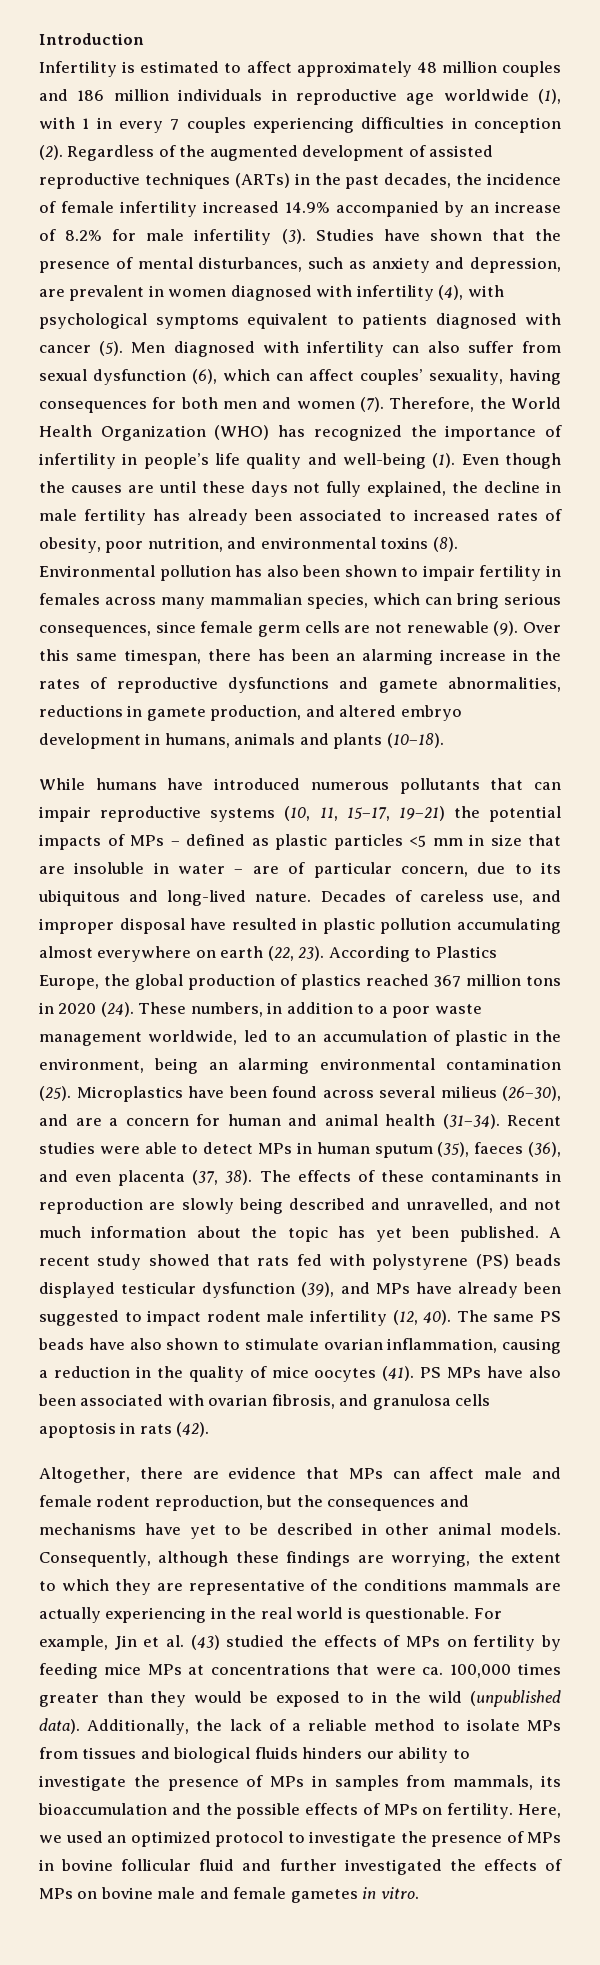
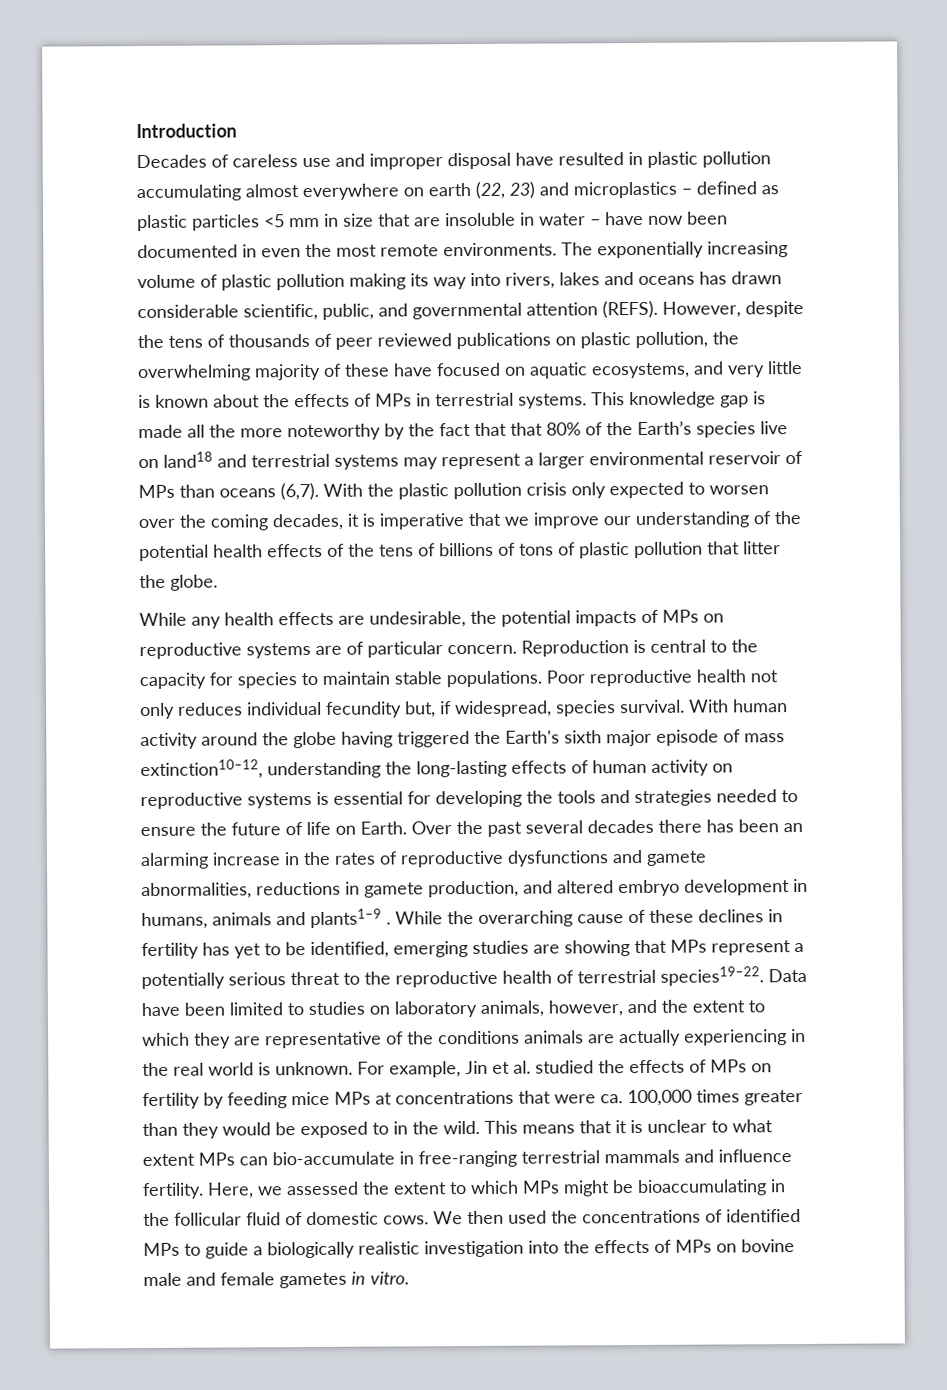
[39,61,561,77] [39,89,561,105] [39,117,561,133] [39,145,494,161] [39,173,561,189] [39,201,561,217] [39,229,562,245] [39,257,561,273] [39,285,504,301] [39,313,561,329] [39,341,561,357] [39,369,561,385] [39,397,561,413] [39,425,562,441] [39,453,561,469] [39,481,562,497] [39,509,562,525] [39,537,458,553] [39,565,561,581] [39,593,561,609] [39,621,562,637] [39,649,201,665] Infertility is estimated to affect approximately 48 million couples and 186 million individuals in reproductive age worldwide (1), with 1 in every 7 couples experiencing difficulties in conception (2). Regardless of the augmented development of assisted reproductive techniques (ARTs) in the past decades, the incidence of female infertility increased 14.9% accompanied by an increase of 8.2% for male infertility (3). Studies have shown that the presence of mental disturbances, such as anxiety and depression, are prevalent in women diagnosed with infertility (4), with psychological symptoms equivalent to patients diagnosed with cancer (5). Men diagnosed with infertility can also suffer from sexual dysfunction (6), which can affect couples’ sexuality, having consequences for both men and women (7). Therefore, the World Health Organization (WHO) has recognized the importance of infertility in people’s life quality and well-being (1). Even though the causes are until these days not fully explained, the decline in male fertility has already been associated to increased rates of obesity, poor nutrition, and environmental toxins (8). Environmental pollution has also been shown to impair fertility in females across many mammalian species, which can bring serious consequences, since female germ cells are not renewable (9). Over this same timespan, -> [136,151,771,170] [136,181,779,202] [137,211,728,232] [137,241,788,259] [137,271,782,291] [137,300,804,321] [137,331,739,350] [137,360,803,382] [138,391,766,409] [138,420,788,441] [138,450,803,470] [138,481,769,501] [138,510,801,531] [139,541,781,562] [139,574,218,591] [139,609,724,629] [139,639,758,660] [139,669,778,690] [140,699,788,720] [140,729,785,750] [140,759,733,780] [140,789,798,810] [140,819,654,837] Decades of careless use and improper disposal have resulted in plastic pollution accumulating almost everywhere on earth (22, 23) and microplastics – defined as plastic particles <5 mm in size that are insoluble in water – have now been documented in even the most remote environments. The exponentially increasing volume of plastic pollution making its way into rivers, lakes and oceans has drawn considerable scientific, public, and governmental attention (REFS). However, despite the tens of thousands of peer reviewed publications on plastic pollution, the overwhelming majority of these have focused on aquatic ecosystems, and very little is known about the effects of MPs in terrestrial systems. This knowledge gap is made all the more noteworthy by the fact that that 80% of the Earth’s species live on land18 and terrestrial systems may represent a larger environmental reservoir of MPs than oceans (6,7). With the plastic pollution crisis only expected to worsen over the coming decades, it is imperative that we improve our understanding of the potential health effects of the tens of billions of tons of plastic pollution that litter the globe. // While any health effects are undesirable, the potential impacts of MPs on reproductive systems are of particular concern. Reproduction is central to the capacity for species to maintain stable populations. Poor reproductive health not only reduces individual fecundity but, if widespread, species survival. With human activity around the globe having triggered the Earth's sixth major episode of mass extinction10–12, understanding the long-lasting effects of human activity on reproductive systems is essential for developing the tools and strategies needed to ensure the future of life on Earth. Over the past several decades
[333,733,444,749] [39,778,561,794] [39,806,561,822] [39,834,561,850] [39,862,562,878] [38,890,561,906] [39,918,561,934] [39,946,497,962] [39,974,561,990] [39,1002,482,1018] [39,1030,561,1046] [39,1058,561,1074] [39,1086,561,1102] [39,1114,561,1129] [39,1142,561,1158] [39,1170,562,1186] [39,1198,561,1214] [39,1226,562,1242] [39,1254,561,1270] [39,1282,561,1298] [39,1310,562,1326] [38,1338,561,1354] [39,1366,562,1382] [38,1394,491,1410] [39,1422,210,1438] [39,1467,561,1483] [39,1495,469,1511] [39,1523,561,1539] [39,1551,471,1567] plants (10–18). // While humans have introduced numerous pollutants that can impair reproductive systems (10, 11, 15–17, 19–21) the potential impacts of MPs – defined as plastic particles <5 mm in size that are insoluble in water – are of particular concern, due to its ubiquitous and long-lived nature. Decades of careless use, and improper disposal have resulted in plastic pollution accumulating almost everywhere on earth (22, 23). According to Plastics Europe, the global production of plastics reached 367 million tons in 2020 (24). These numbers, in addition to a poor waste management worldwide, led to an accumulation of plastic in the environment, being an alarming environmental contamination (25). Microplastics have been found across several milieus (26–30), and are a concern for human and animal health (31–34). Recent studies were able to detect MPs in human sputum (35), faeces (36), and even placenta (37, 38). The effects of these contaminants in reproduction are slowly being described and unravelled, and not much information about the topic has yet been published. A recent study showed that rats fed with polystyrene (PS) beads displayed testicular dysfunction (39), and MPs have already been suggested to impact rodent male infertility (12, 40). The same PS beads have also shown to stimulate ovarian inflammation, causing a reduction in the quality of mice oocytes (41). PS MPs have also been associated with ovarian fibrosis, and granulosa cells apoptosis in rats (42). // Altogether, there are evidence that MPs can affect male and female rodent reproduction, but the consequences and mechanisms have yet to be described in other animal models. Consequently, although these findings are worrying, -> [310,908,783,929] [141,939,804,960] [141,966,807,990] [141,999,657,1018] plants1–9 . While the overarching cause of these declines in fertility has yet to be identified, emerging studies are showing that MPs represent a potentially serious threat to the reproductive health of terrestrial species19–22. Data have been limited to studies on laboratory animals, however, and
[453,1579,530,1591] mammals -> [524,1030,584,1044] animals
[365,1607,470,1623] questionable. -> [275,1061,353,1076] unknown.
[190,1635,220,1650] (43) -> (531, 1067) none
[428,1690,561,1707] [39,1718,561,1735] [39,1747,470,1763] [39,1775,561,1791] [38,1803,561,1819] [39,1831,561,1847] [39,1859,442,1875] wild (unpublished data). Additionally, the lack of a reliable method to isolate MPs from tissues and biological fluids hinders our ability to investigate the presence of MPs in samples from mammals, its bioaccumulation and the possible effects of MPs on fertility. Here, we used an optimized protocol to investigate the presence of MPs in bovine follicular fluid and further investigated -> [443,1119,773,1135] [142,1149,792,1168] [142,1179,786,1200] [143,1209,801,1227] [143,1240,559,1259] wild. This means that it is unclear to what extent MPs can bio-accumulate in free-ranging terrestrial mammals and influence fertility. Here, we assessed the extent to which MPs might be bioaccumulating in the follicular fluid of domestic cows. We then used the concentrations of identified MPs to guide a biologically realistic investigation into

